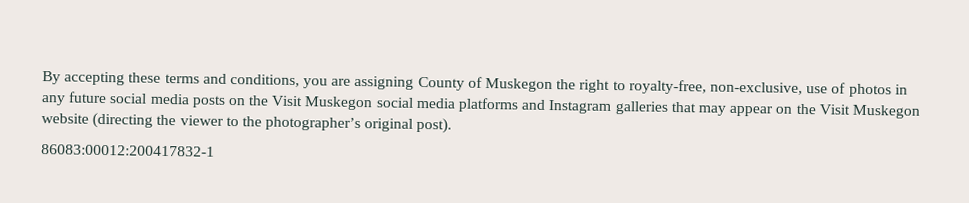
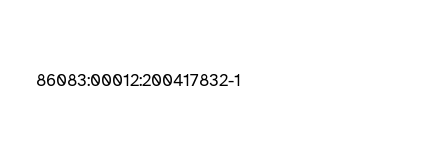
[42,71,908,98] [41,91,920,119] [41,112,453,134] By accepting these terms and conditions, you are assigning County of Muskegon the right to royalty-free, non-exclusive, use of photos in any future social media posts on the Visit Muskegon social media platforms and Instagram galleries that may appear on the Visit Muskegon website (directing the viewer to the photographer’s original post). // -> (36, 80) none

